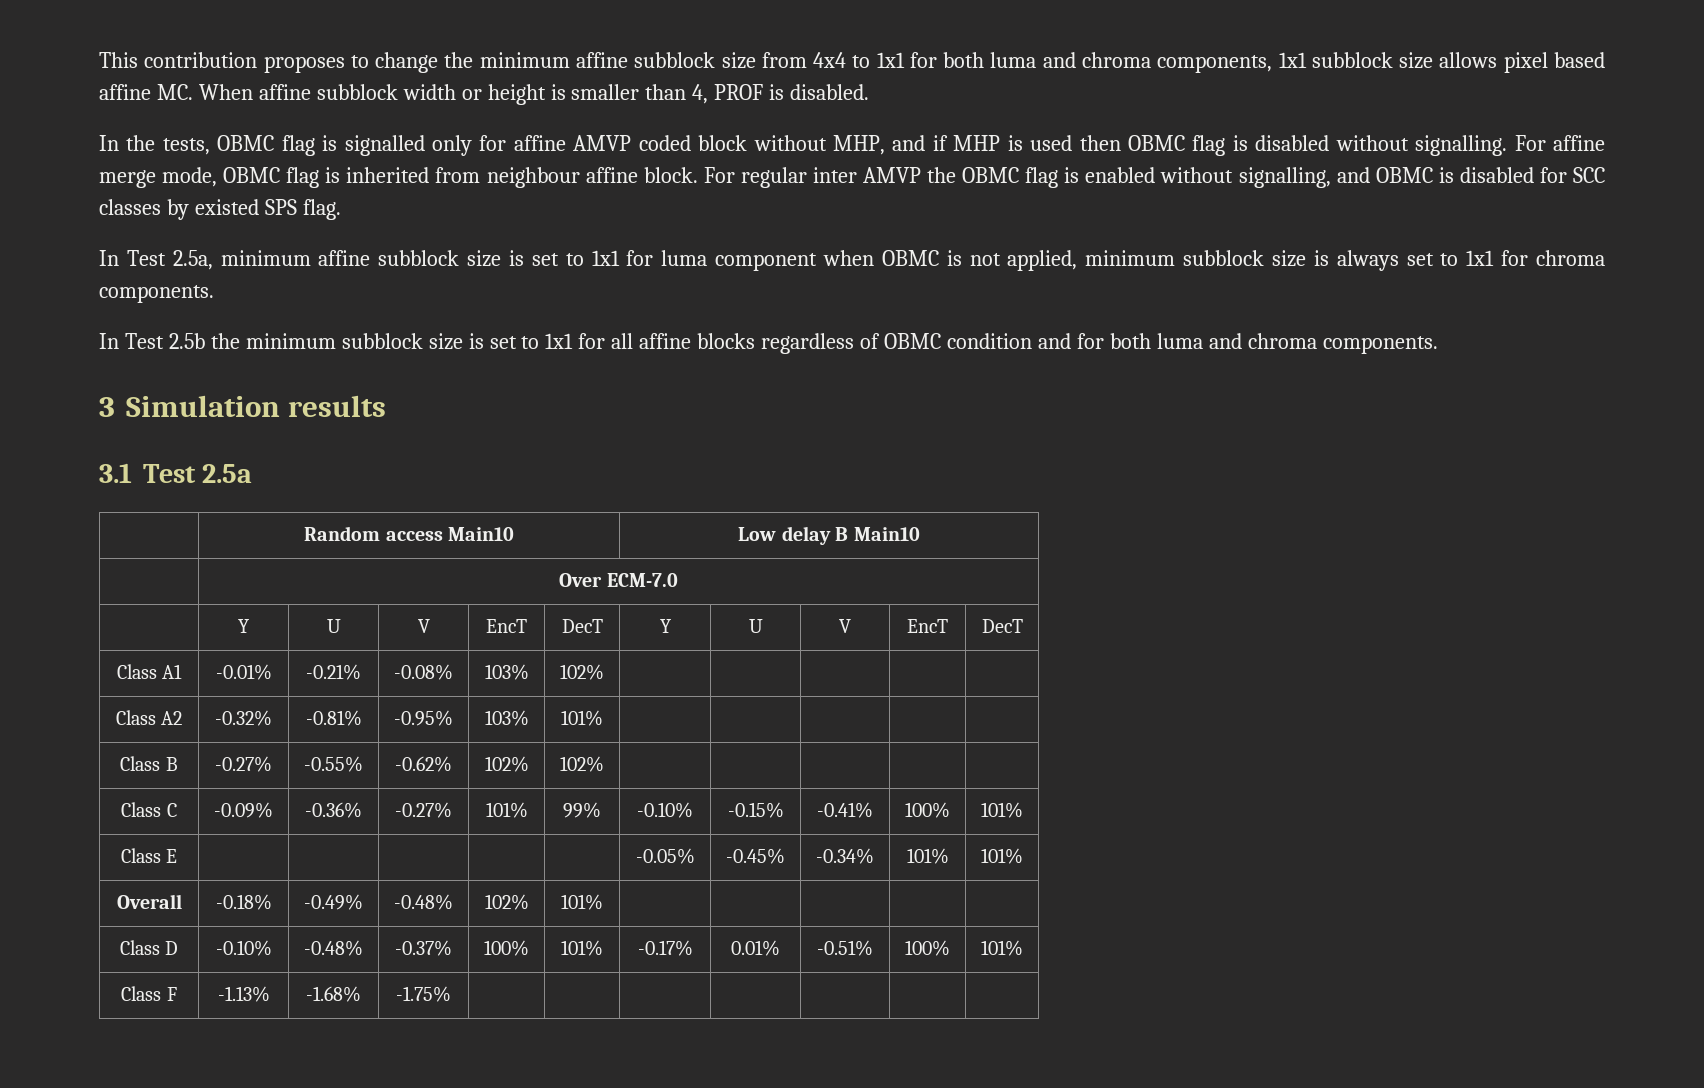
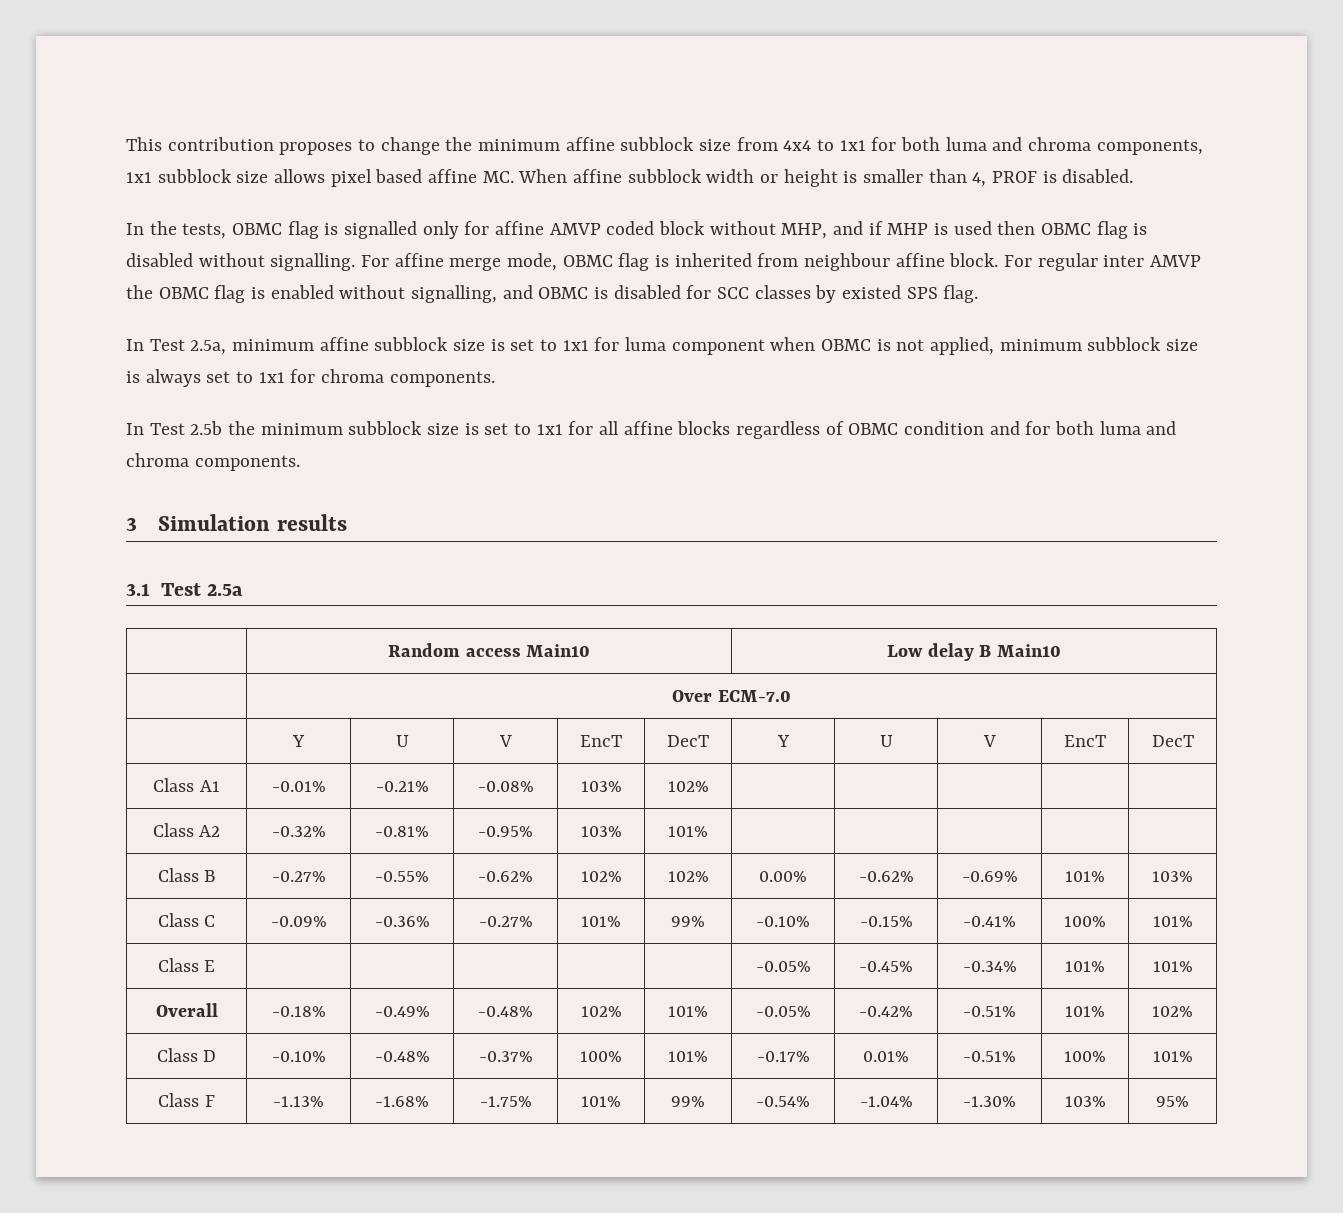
(604, 764) | | | | -> [759,871,807,882] [858,871,914,882] [961,871,1018,882] [1065,871,1105,882] [1152,871,1193,882] 0.00% | -0.62% | -0.69% | 101% | 103%
(603, 902) | | | | -> [755,1006,811,1017] [859,1006,913,1017] [963,1006,1016,1017] [1065,1006,1105,1017] [1152,1006,1193,1017] -0.05% | -0.42% | -0.51% | 101% | 102%
(451, 994) | | | | | | -> [581,1096,621,1107] [671,1096,705,1107] [756,1096,810,1107] [859,1096,913,1107] [963,1096,1016,1107] [1064,1096,1106,1107] [1156,1096,1189,1107] 101% | 99% | -0.54% | -1.04% | -1.30% | 103% | 95%

